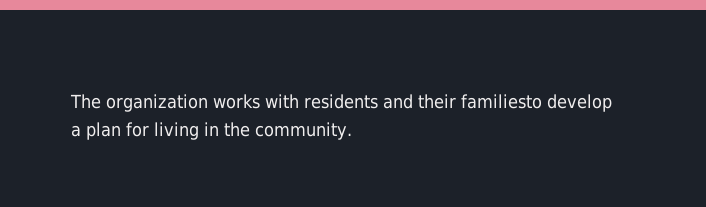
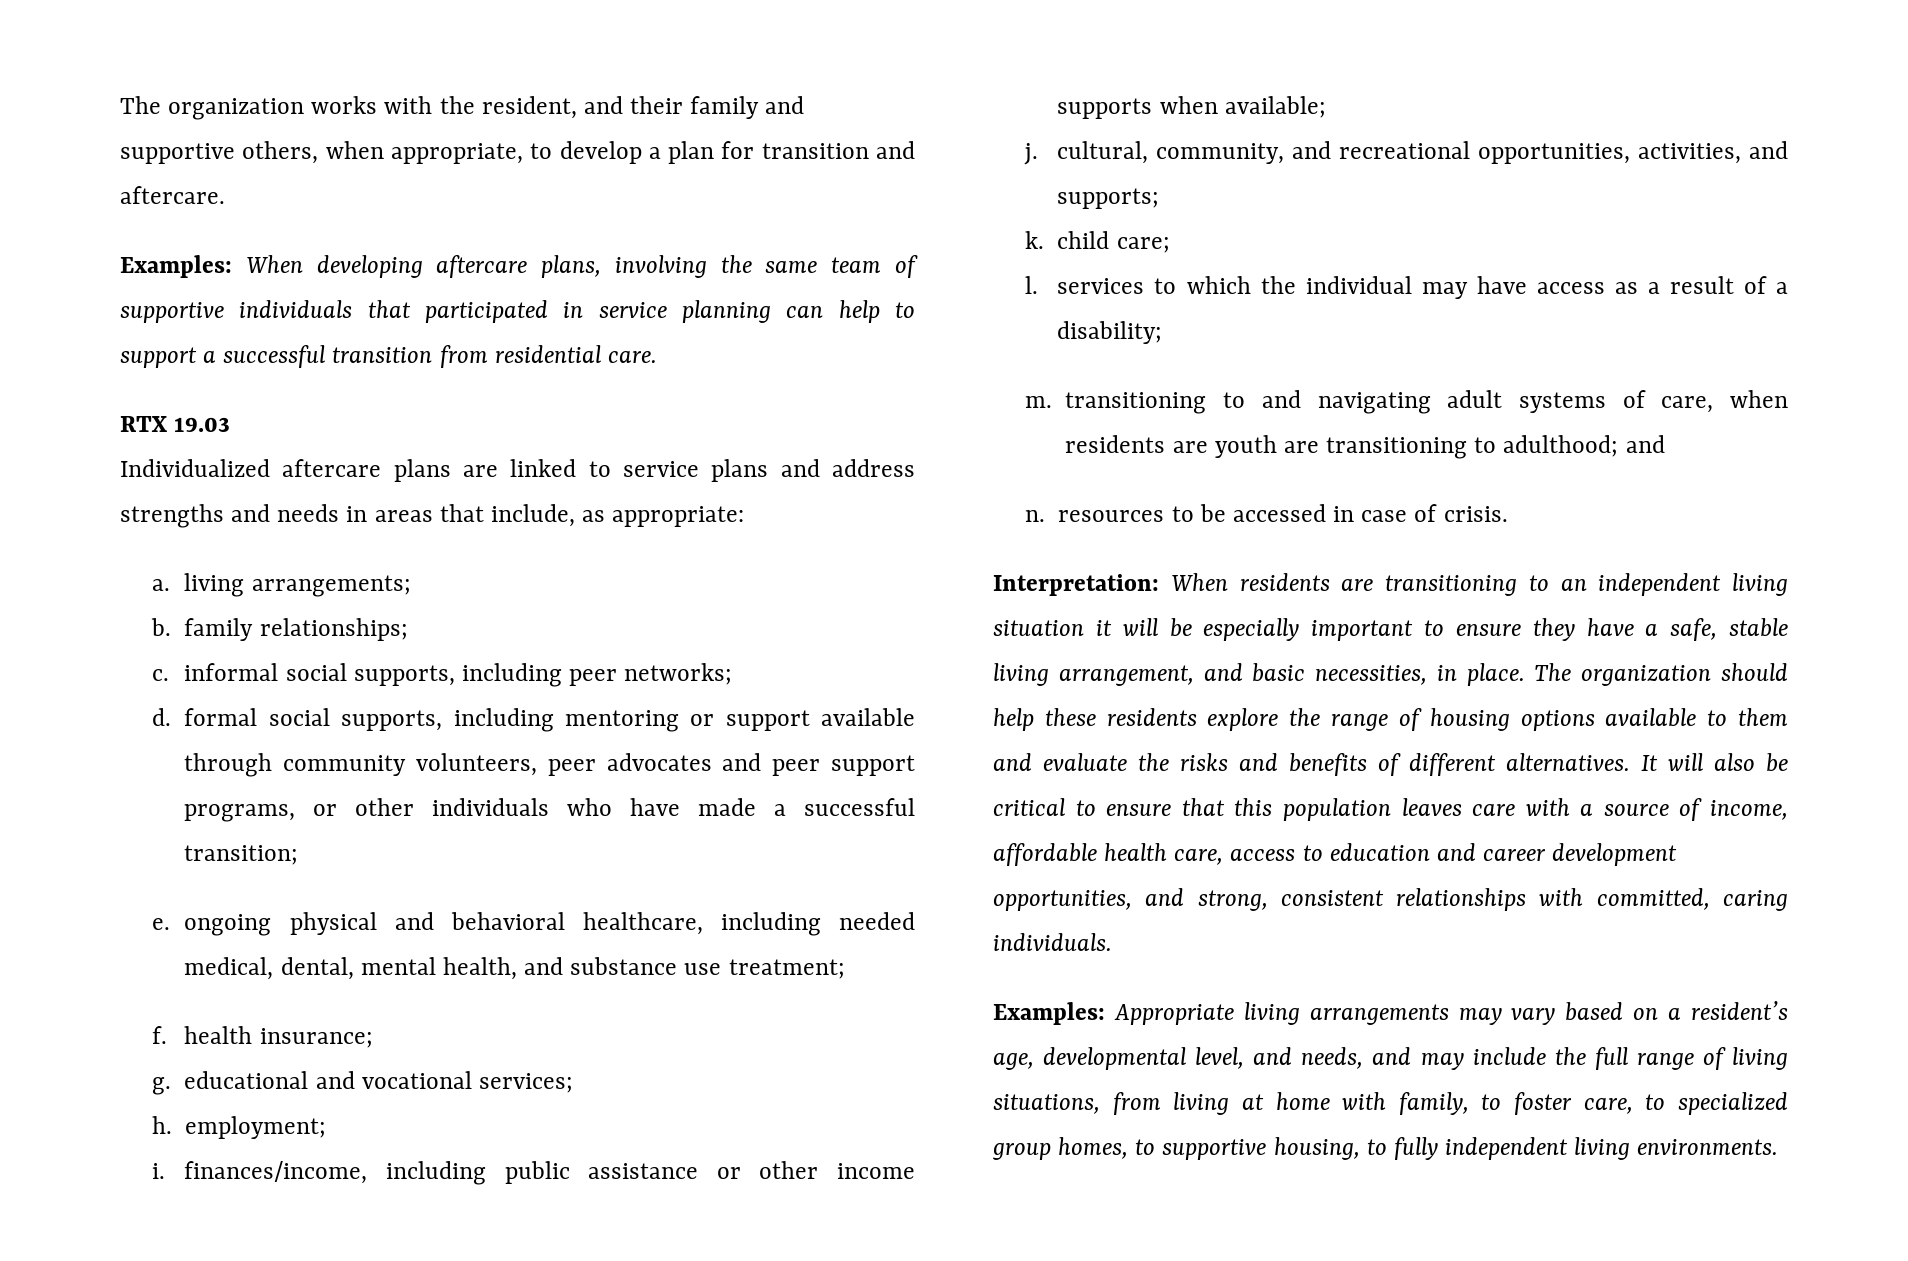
[304,94,612,112] [71,122,352,140] residents and their familiesto develop a plan for living in the community. -> [439,96,805,119] [120,141,915,164] [120,186,225,204] [120,255,919,278] [120,300,916,323] [120,345,657,368] [120,416,231,432] [120,459,916,482] [120,504,745,528] [152,573,411,597] [151,618,408,641] [152,663,733,687] [152,708,916,732] [184,753,915,777] [184,798,915,822] [184,845,299,865] [152,912,915,936] [184,957,845,980] [152,1026,373,1048] [152,1071,573,1095] [152,1116,327,1139] [152,1161,915,1185] [1057,96,1326,119] [1024,141,1788,165] [1057,188,1160,209] [1025,231,1170,253] [1025,276,1788,299] [1057,321,1163,344] [1025,390,1788,414] [1065,435,1665,459] [1025,504,1508,522] [993,573,1788,596] [993,618,1788,641] [993,663,1788,686] [993,708,1789,731] [993,753,1788,776] [993,798,1788,821] [993,843,1678,866] [993,888,1788,911] [993,933,1112,951] [993,1001,1788,1025] [993,1047,1788,1070] [993,1092,1788,1115] [992,1137,1779,1160] the resident, and their family and supportive others, when appropriate, to develop a plan for transition and aftercare. // Examples: When developing aftercare plans, involving the same team of supportive individuals that participated in service planning can help to support a successful transition from residential care. // RTX 19.03 // Individualized aftercare plans are linked to service plans and address strengths and needs in areas that include, as appropriate: // a. living arrangements; // b. family relationships; // c. informal social supports, including peer networks; // d. formal social supports, including mentoring or support available through community volunteers, peer advocates and peer support programs, or other individuals who have made a successful transition; // e. ongoing physical and behavioral healthcare, including needed medical, dental, mental health, and substance use treatment; // f. health insurance; // g. educational and vocational services; // h. employment; // i. finances/income, including public assistance or other income supports when available; // j. cultural, community, and recreational opportunities, activities, and supports; // k. child care; // l. services to which the individual may have access as a result of a disability; // m. transitioning to and navigating adult systems of care, when residents are youth are transitioning to adulthood; and // n. resources to be accessed in case of crisis. // Interpretation: When residents are transitioning to an independent living situation it will be especially important to ensure they have a safe, stable living arrangement, and basic necessities, in place. The organization should help these residents explore the range of housing options available to them and evaluate the risks and benefits of different alternatives. It will also be critical to ensure that this population leaves care with a source of income, affordable health care, access to education and career development opportunities, and strong, consistent relationships with committed, caring individuals. // Examples: Appropriate living arrangements may vary based on a resident’s age, developmental level, and needs, and may include the full range of living situations, from living at home with family, to foster care, to specialized group homes, to supportive housing, to fully independent living environments.

